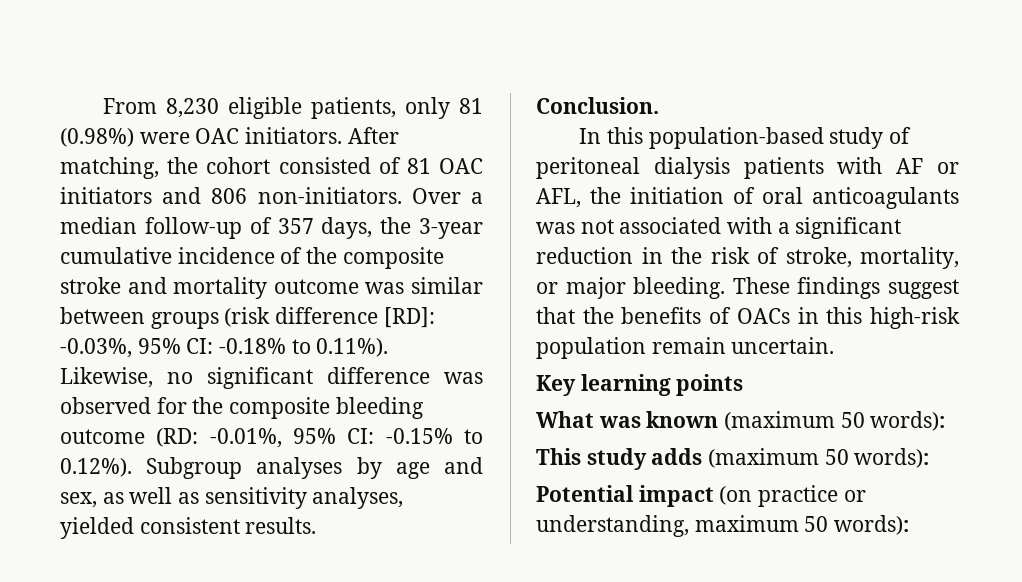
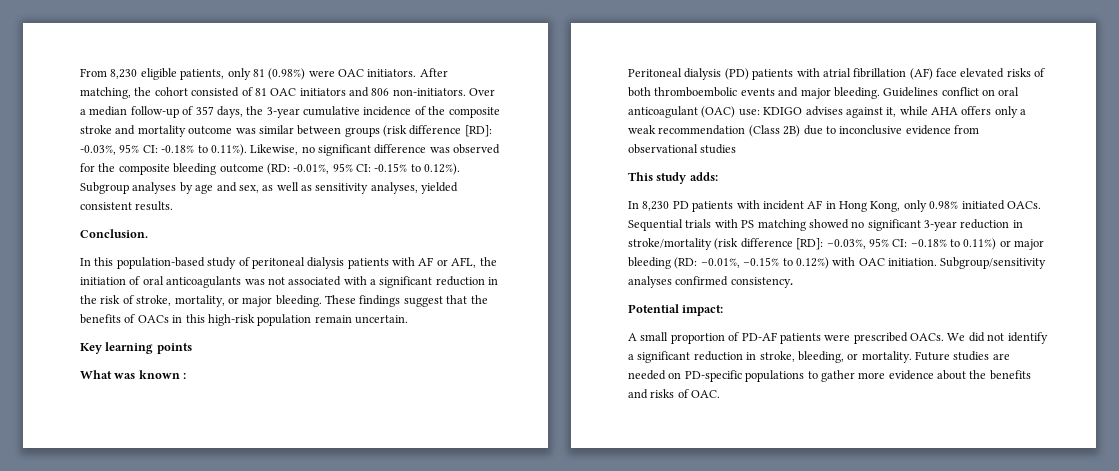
[724,411,946,431] [536,448,930,470] [536,485,866,507] [536,515,910,537] (maximum 50 words): // This study adds (maximum 50 words): // Potential impact (on practice or understanding, maximum 50 words): -> [183,373,187,379] [628,68,1046,80] [628,87,1020,99] [628,106,1027,118] [628,125,979,137] [628,144,737,154] [628,172,718,184] [628,200,1041,212] [628,219,1023,231] [628,238,1045,250] [628,257,1047,269] [628,276,793,288] [628,304,724,316] [628,332,1048,344] [628,351,1010,363] [628,370,1031,382] [628,389,721,399] : // Peritoneal dialysis (PD) patients with atrial fibrillation (AF) face elevated risks of both thromboembolic events and major bleeding. Guidelines conflict on oral anticoagulant (OAC) use: KDIGO advises against it, while AHA offers only a weak recommendation (Class 2B) due to inconclusive evidence from observational studies // This study adds: // In 8,230 PD patients with incident AF in Hong Kong, only 0.98% initiated OACs. Sequential trials with PS matching showed no significant 3-year reduction in stroke/mortality (risk difference [RD]: −0.03%, 95% CI: −0.18% to 0.11%) or major bleeding (RD: −0.01%, −0.15% to 0.12%) with OAC initiation. Subgroup/sensitivity analyses confirmed consistency. // Potential impact: // A small proportion of PD-AF patients were prescribed OACs. We did not identify a significant reduction in stroke, bleeding, or mortality. Future studies are needed on PD-specific populations to gather more evidence about the benefits and risks of OAC.

